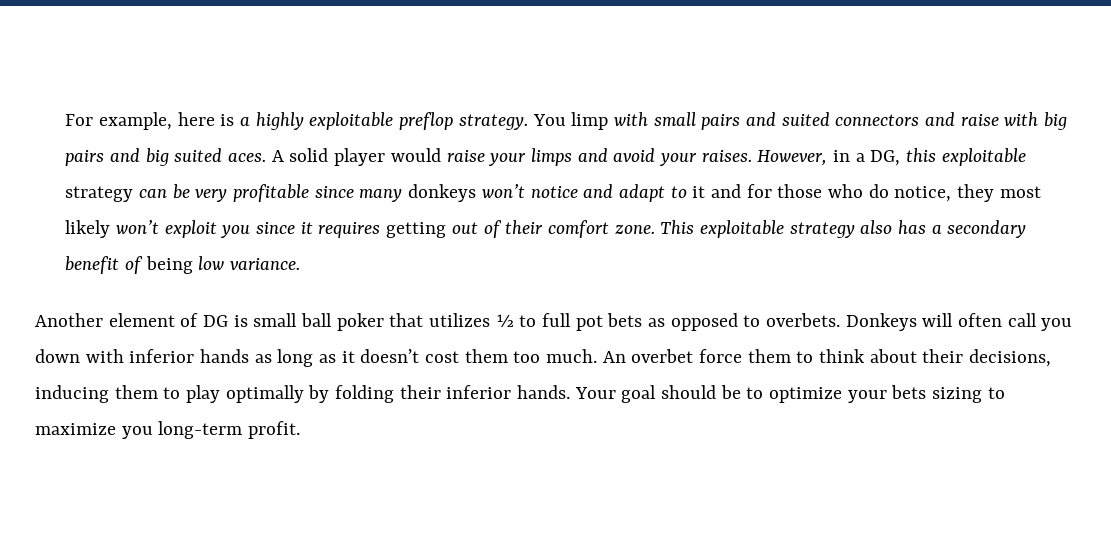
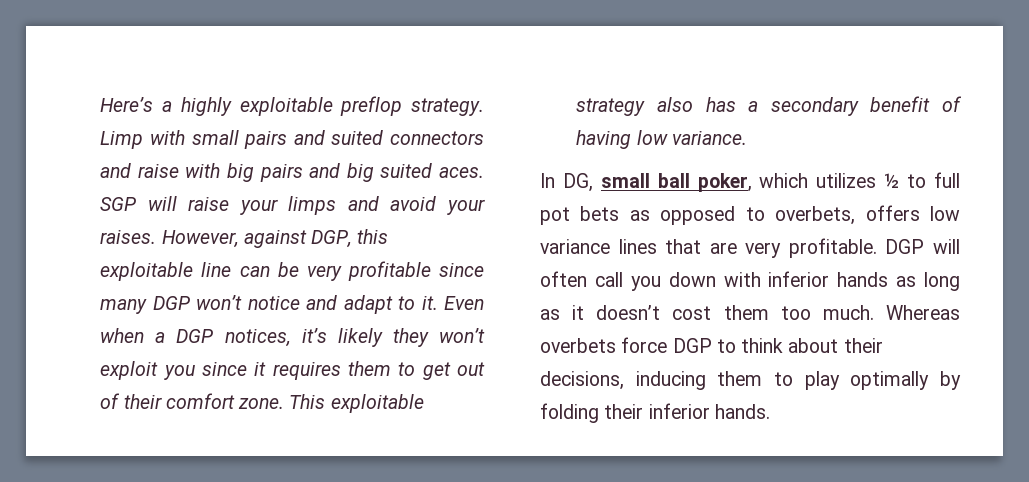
[65,112,235,130] For example, here is -> [100,97,154,112] Here’s
[532,112,609,130] You limp -> [100,131,144,149] Limp
[271,148,441,166] A solid player would -> [100,196,177,211] SGP will
[832,150,901,166] in a DG, -> [243,230,353,248] against DGP,
[65,186,134,202] strategy -> [201,262,232,277] line
[408,184,477,202] donkeys -> [152,296,191,310] DGP
[692,184,1041,202] [65,220,111,238] it and for those who do notice, they most likely -> [421,296,485,310] [100,328,429,347] it. Even when a DGP notices, it’s likely they
[386,222,447,238] getting -> [347,361,451,380] them to get
[145,256,193,274] being -> [576,130,632,149] having
[35,313,424,331] Another element of DG is small ball poker that -> [540,173,809,192] In DG, small ball poker, which
[766,313,917,331] overbets. Donkeys -> [775,205,960,225] [540,238,925,258] overbets, offers low variance lines that are very profitable. DGP
[602,349,791,363] An overbet force them -> [886,305,960,320] [540,337,712,353] Whereas overbets force DGP
[574,385,1005,403] [35,421,301,439] Your goal should be to optimize your bets sizing to maximize you long-term profit. -> (770, 411) none

